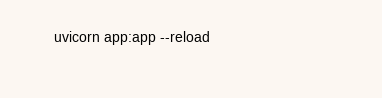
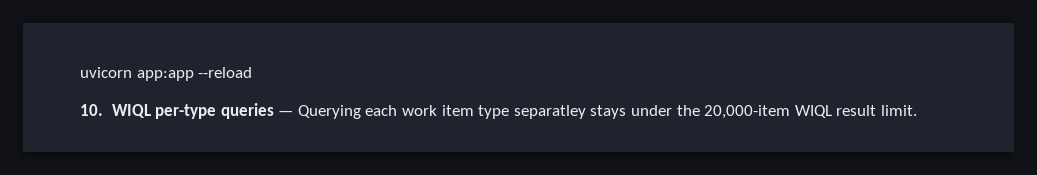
(210, 36) none -> [80,103,917,119] // 10. WIQL per-type queries — Querying each work item type separatley stays under the 20,000-item WIQL result limit.

